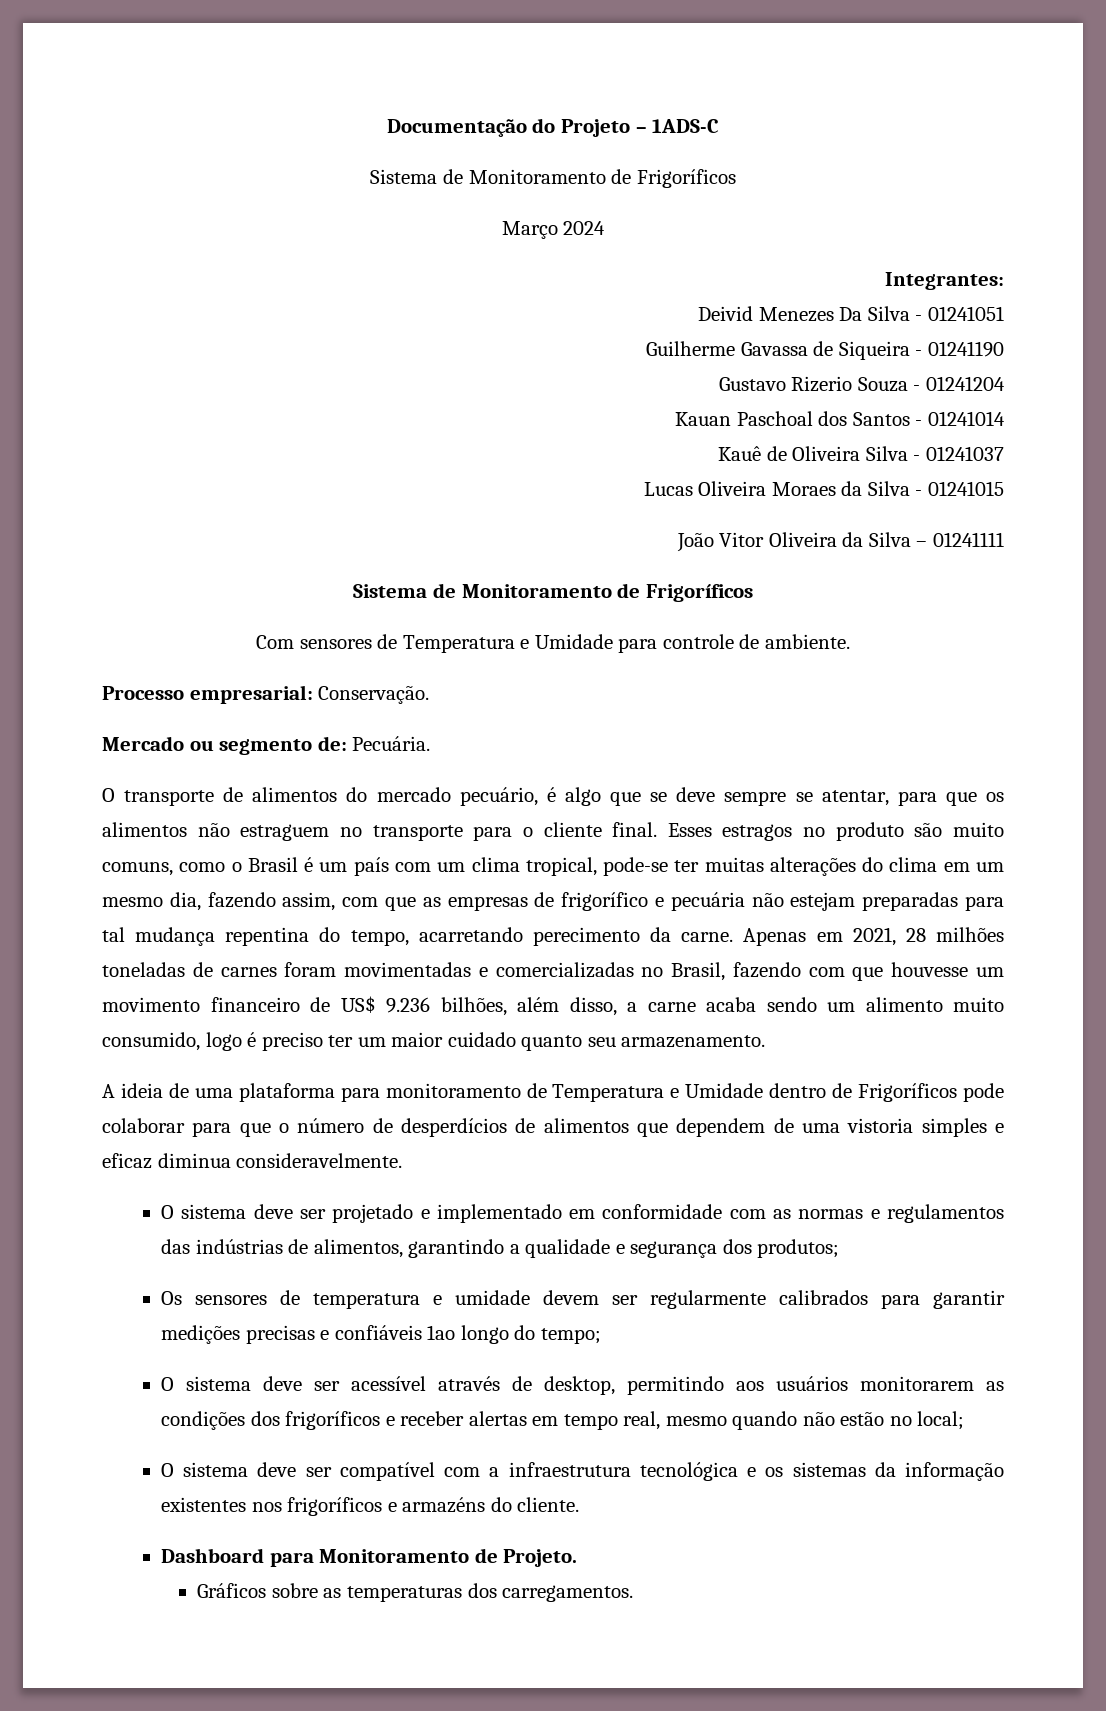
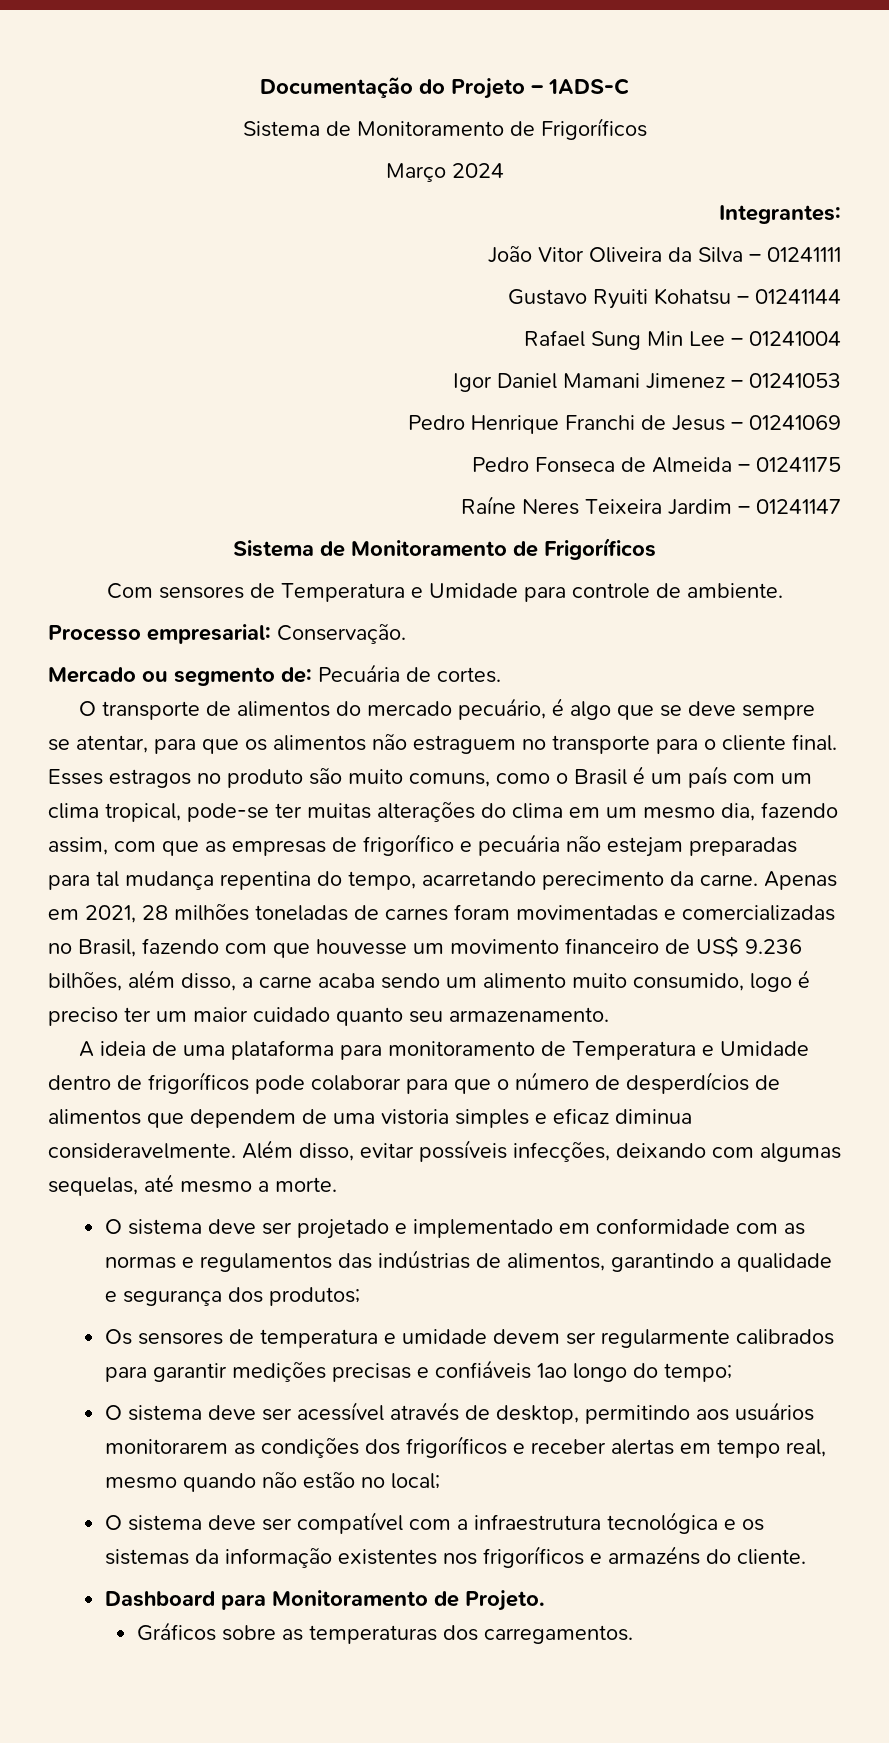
[698,306,1004,322] [646,341,1004,360] [718,376,1005,392] [675,411,1005,426] [718,446,1004,461] [643,481,1004,496] // Deivid Menezes Da Silva - 01241051 // Guilherme Gavassa de Siqueira - 01241190 // Gustavo Rizerio Souza - 01241204 // Kauan Paschoal dos Santos - 01241014 // Kauê de Oliveira Silva - 01241037 // Lucas Oliveira Moraes da Silva - 01241015 -> (841, 214) none
(1004, 539) none -> [508,288,841,309] [524,330,841,350] [453,373,841,392] [408,415,841,434] [472,457,841,473] [461,496,841,515] // Gustavo Ryuiti Kohatsu – 01241144 // Rafael Sung Min Lee – 01241004 // Igor Daniel Mamani Jimenez – 01241053 // Pedro Henrique Franchi de Jesus – 01241069 // Pedro Fonseca de Almeida – 01241175 // Raíne Neres Teixeira Jardim – 01241147
[352,736,431,751] Pecuária. -> [318,664,501,683] Pecuária de cortes.
[858,1083,958,1102] Frigoríficos -> [148,1072,249,1094] frigoríficos
(403, 1160) none -> [242,1140,841,1162] [48,1174,337,1196] Além disso, evitar possíveis infecções, deixando com algumas sequelas, até mesmo a morte.

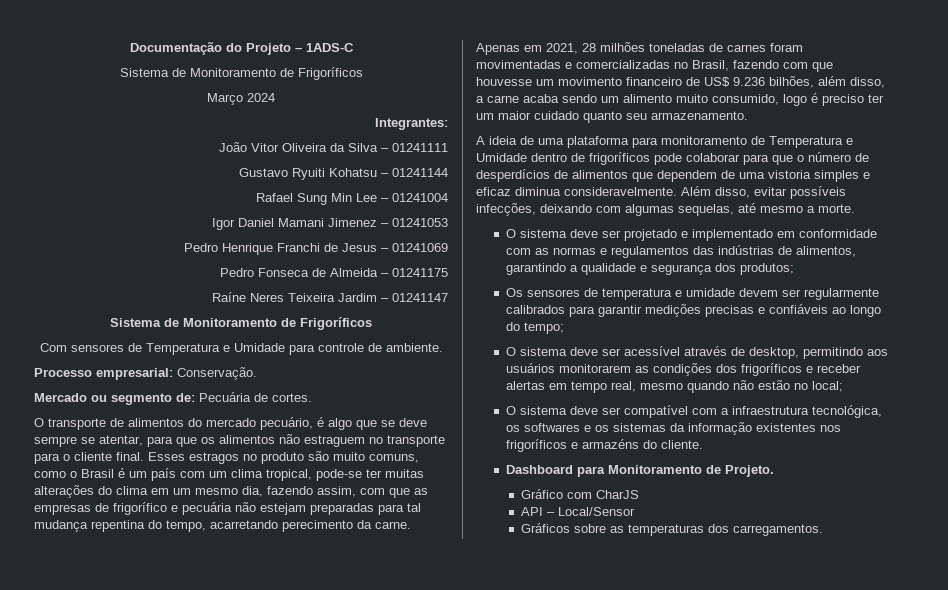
[536,1363,567,1378] 1ao -> [831,307,846,314] ao
[606,1512,718,1534] tecnológica -> [811,405,882,418] [505,423,580,432] tecnológica, os softwares
(545, 1600) none -> [520,489,639,499] [520,507,635,516] // Gráfico com CharJS // API – Local/Sensor

